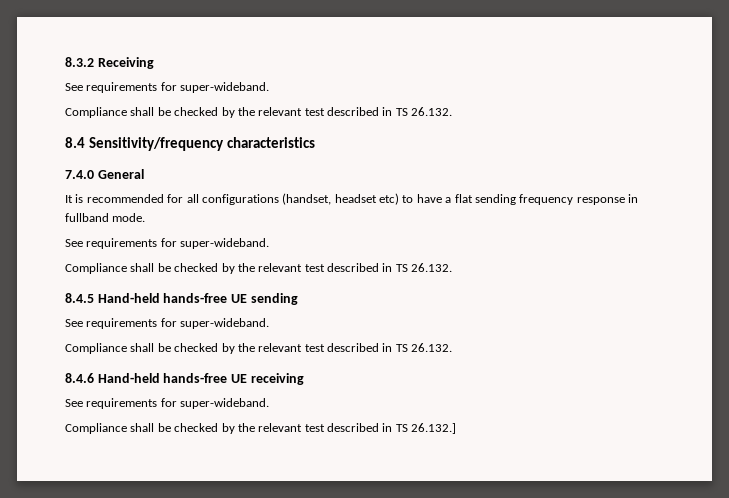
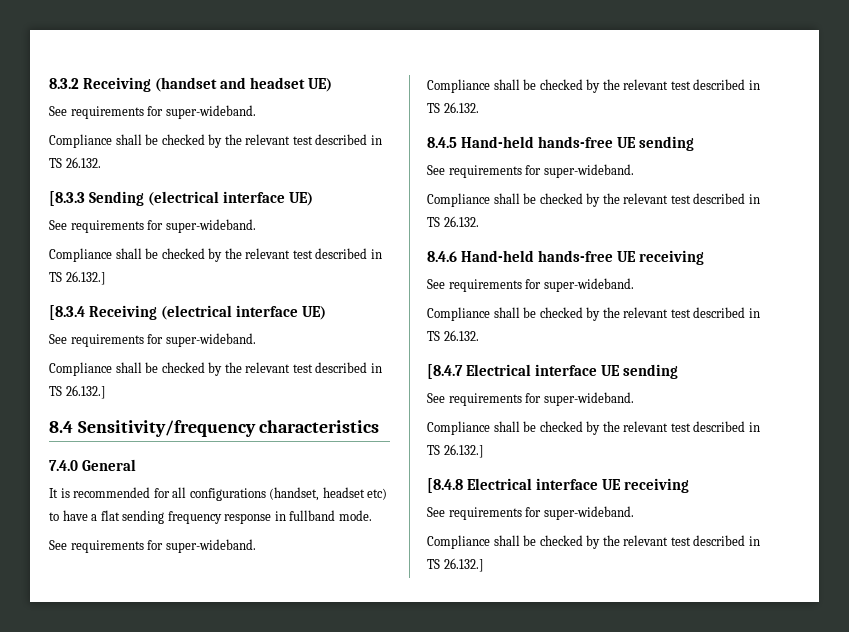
(154, 63) none -> [155,77,333,92] (handset and headset UE)
(453, 111) none -> [49,191,314,206] [49,219,256,233] [49,248,382,262] [49,271,106,285] [49,305,327,320] [49,333,256,347] [49,362,382,376] [49,385,106,399] // [8.3.3 Sending (electrical interface UE) // See requirements for super-wideband. // Compliance shall be checked by the relevant test described in TS 26.132.] // [8.3.4 Receiving (electrical interface UE) // See requirements for super-wideband. // Compliance shall be checked by the relevant test described in TS 26.132.]
(270, 403) none -> [427,307,760,321] [427,330,479,341] [427,364,679,379] [427,392,634,406] // Compliance shall be checked by the relevant test described in TS 26.132. // [8.4.7 Electrical interface UE sending // See requirements for super-wideband.
(457, 428) none -> [427,478,690,493] [427,506,634,520] [427,535,760,549] [427,558,484,572] // [8.4.8 Electrical interface UE receiving // See requirements for super-wideband. // Compliance shall be checked by the relevant test described in TS 26.132.]

